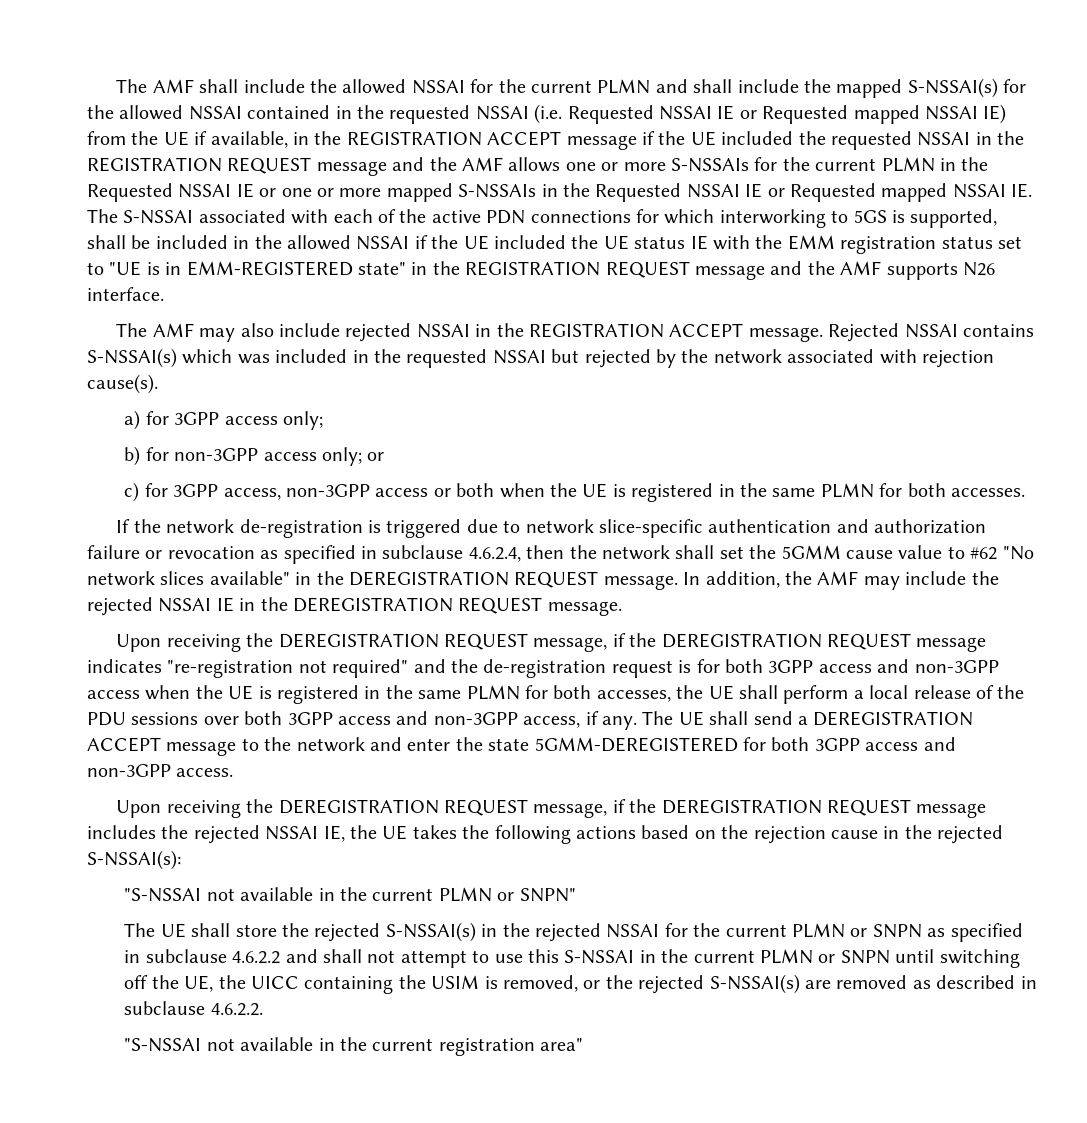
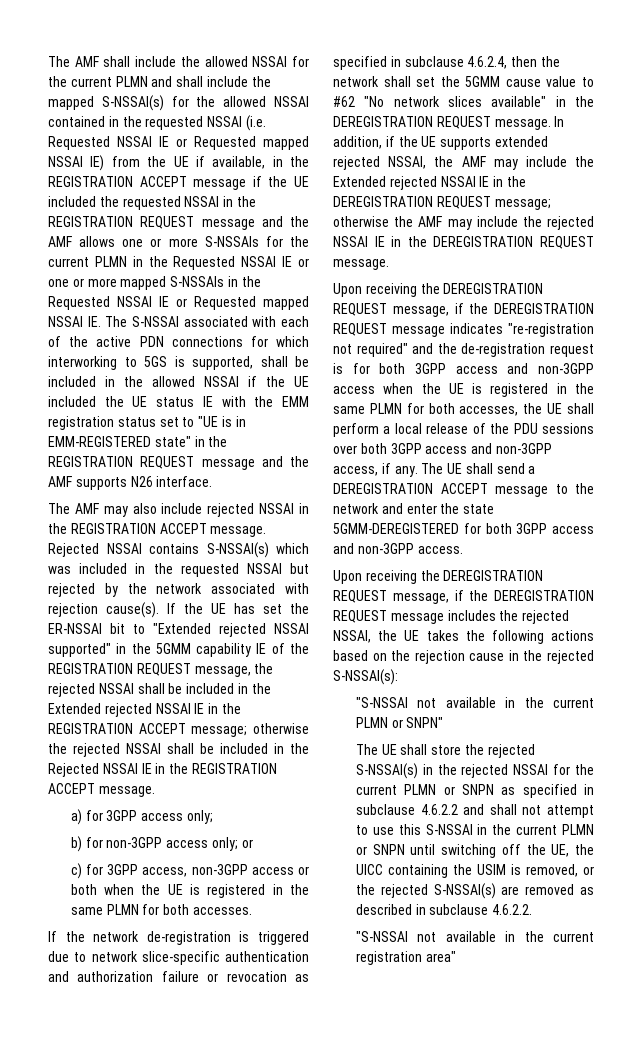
(158, 384) none -> [167,603,309,614] [48,623,309,637] [48,643,309,657] [48,663,274,677] [48,683,271,697] [48,703,241,717] [48,723,309,737] [48,743,309,757] [48,763,277,777] [48,783,155,797] If the UE has set the ER-NSSAI bit to "Extended rejected NSSAI supported" in the 5GMM capability IE of the REGISTRATION REQUEST message, the rejected NSSAI shall be included in the Extended rejected NSSAI IE in the REGISTRATION ACCEPT message; otherwise the rejected NSSAI shall be included in the Rejected NSSAI IE in the REGISTRATION ACCEPT message.
(780, 579) none -> [385,136,548,150] [333,156,594,170] [333,176,526,190] [333,196,551,210] [333,216,389,227] if the UE supports extended rejected NSSAI, the AMF may include the Extended rejected NSSAI IE in the DEREGISTRATION REQUEST message; otherwise
[265,825,345,842] NSSAI IE, -> [333,630,371,643] NSSAI,

